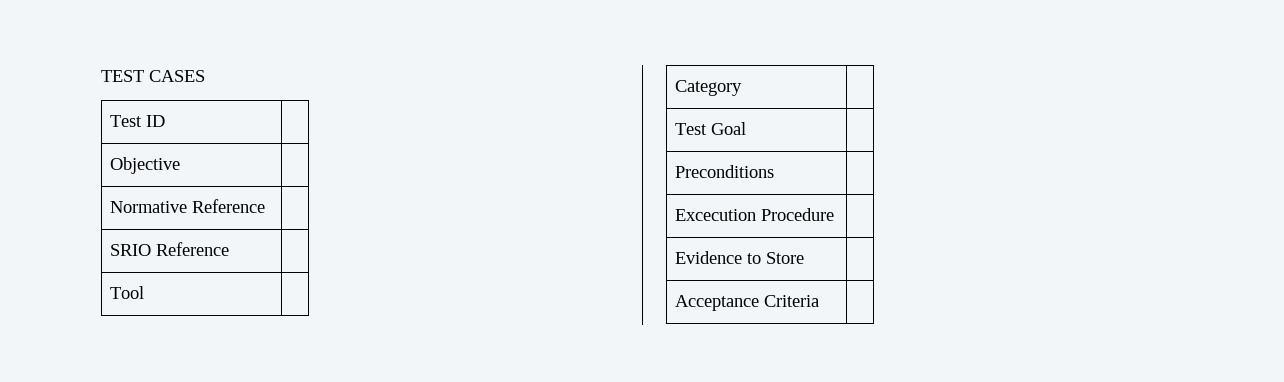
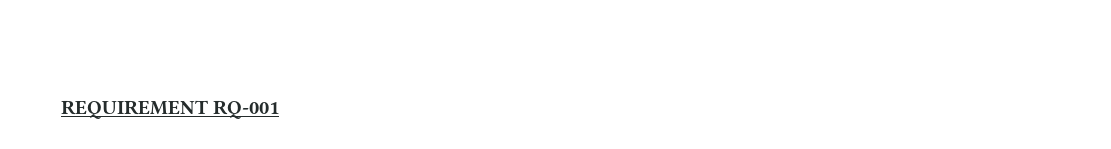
[101,70,205,82] [110,115,166,127] [110,157,181,174] [110,199,266,213] [110,242,230,256] [110,286,145,299] [675,80,743,96] [675,122,747,135] [675,165,775,178] [675,208,835,221] [675,251,805,264] [675,295,820,311] TEST CASES // Test ID | // Objective | // Normative Reference | // SRIO Reference | // Tool | // Category | // Test Goal | // Preconditions | // Excecution Procedure | // Evidence to Store | // Acceptance Criteria | -> [61,100,280,119] REQUIREMENT RQ-001

